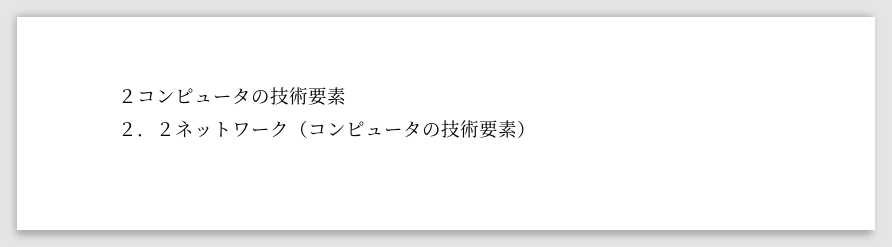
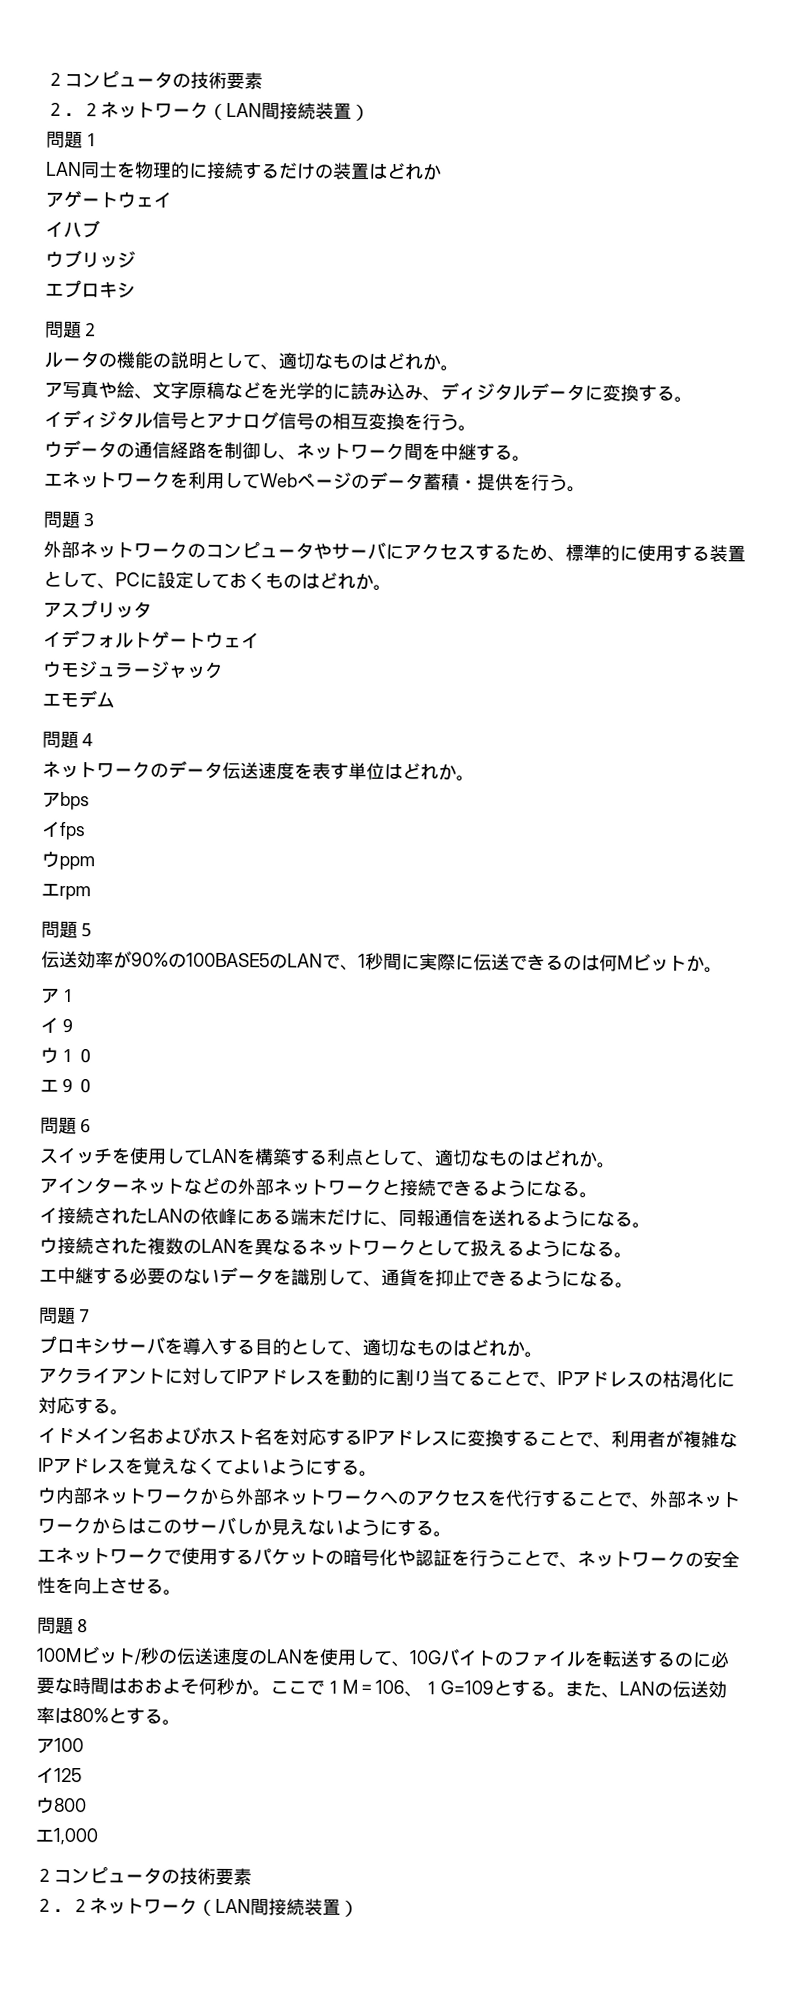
[308,120,517,139] コンピュータの技術要素 -> [226,102,370,121] [46,130,101,149] [46,161,442,181] [45,190,172,209] [45,220,100,239] [45,249,136,269] [45,279,136,299] [45,320,100,339] [44,351,459,372] [44,381,693,403] [44,409,477,432] [44,439,531,462] [44,470,586,493] [43,510,98,529] [43,540,746,563] [43,570,392,591] [43,600,152,619] [43,629,260,649] [42,660,224,679] [42,690,115,709] [42,730,97,749] [42,760,475,782] [42,791,90,811] [41,820,86,841] [41,850,95,871] [41,883,91,901] [41,920,96,939] [41,950,723,974] [40,987,78,1004] [40,1016,77,1034] [40,1046,95,1064] [40,1077,95,1094] [40,1116,95,1135] [39,1146,616,1169] [39,1176,598,1199] [39,1206,651,1229] [39,1236,633,1259] [39,1266,634,1289] [39,1306,94,1325] [38,1335,543,1358] [38,1366,735,1389] [38,1396,129,1416] [38,1426,738,1449] [38,1457,378,1477] [37,1486,740,1509] [37,1516,452,1538] [37,1546,740,1569] [37,1576,182,1596] [37,1616,92,1635] [36,1646,730,1669] [36,1676,727,1699] [36,1706,181,1726] [36,1737,84,1754] [36,1766,82,1783] [36,1796,87,1814] [35,1827,98,1846] [35,1866,252,1886] [35,1897,341,1916] LAN間接続装置） // 問題１ // LAN同士を物理的に接続するだけの装置はどれか // アゲートウェイ // イハブ // ウブリッジ // エプロキシ // 問題２ // ルータの機能の説明として、適切なものはどれか。 // ア写真や絵、文字原稿などを光学的に読み込み、ディジタルデータに変換する。 // イディジタル信号とアナログ信号の相互変換を行う。 // ウデータの通信経路を制御し、ネットワーク間を中継する。 // エネットワークを利用してWebページのデータ蓄積・提供を行う。 // 問題３ // 外部ネットワークのコンピュータやサーバにアクセスするため、標準的に使用する装置として、PCに設定しておくものはどれか。 // アスプリッタ // イデフォルトゲートウェイ // ウモジュラージャック // エモデム // 問題４ // ネットワークのデータ伝送速度を表す単位はどれか。 // アbps // イfps // ウppm // エrpm // 問題５ // 伝送効率が90%の100BASE5のLANで、1秒間に実際に伝送できるのは何Mビットか。 // ア１ // イ９ // ウ１０ // エ９０ // 問題６ // スイッチを使用してLANを構築する利点として、適切なものはどれか。 // アインターネットなどの外部ネットワークと接続できるようになる。 // イ接続されたLANの依峰にある端末だけに、同報通信を送れるようになる。 // ウ接続された複数のLANを異なるネットワークとして扱えるようになる。 // エ中継する必要のないデータを識別して、通貨を抑止できるようになる。 // 問題７ // プロキシサーバを導入する目的として、適切なものはどれか。 // アクライアントに対してIPアドレスを動的に割り当てることで、IPアドレスの枯渇化に対応する。 // イドメイン名およびホスト名を対応するIPアドレスに変換することで、利用者が複雑なIPアドレスを覚えなくてよいようにする。 // ウ内部ネットワークから外部ネットワークへのアクセスを代行することで、外部ネットワークからはこのサーバしか見えないようにする。 // エネットワークで使用するパケットの暗号化や認証を行うことで、ネットワークの安全性を向上させる。 // 問題８ // 100Mビット/秒の伝送速度のLANを使用して、10Gバイトのファイルを転送するのに必要な時間はおおよそ何秒か。ここで１M＝106、１G=109とする。また、LANの伝送効率は80%とする。 // ア100 // イ125 // ウ800 // エ1,000 // ２コンピュータの技術要素 // ２．２ネットワーク（LAN間接続装置

